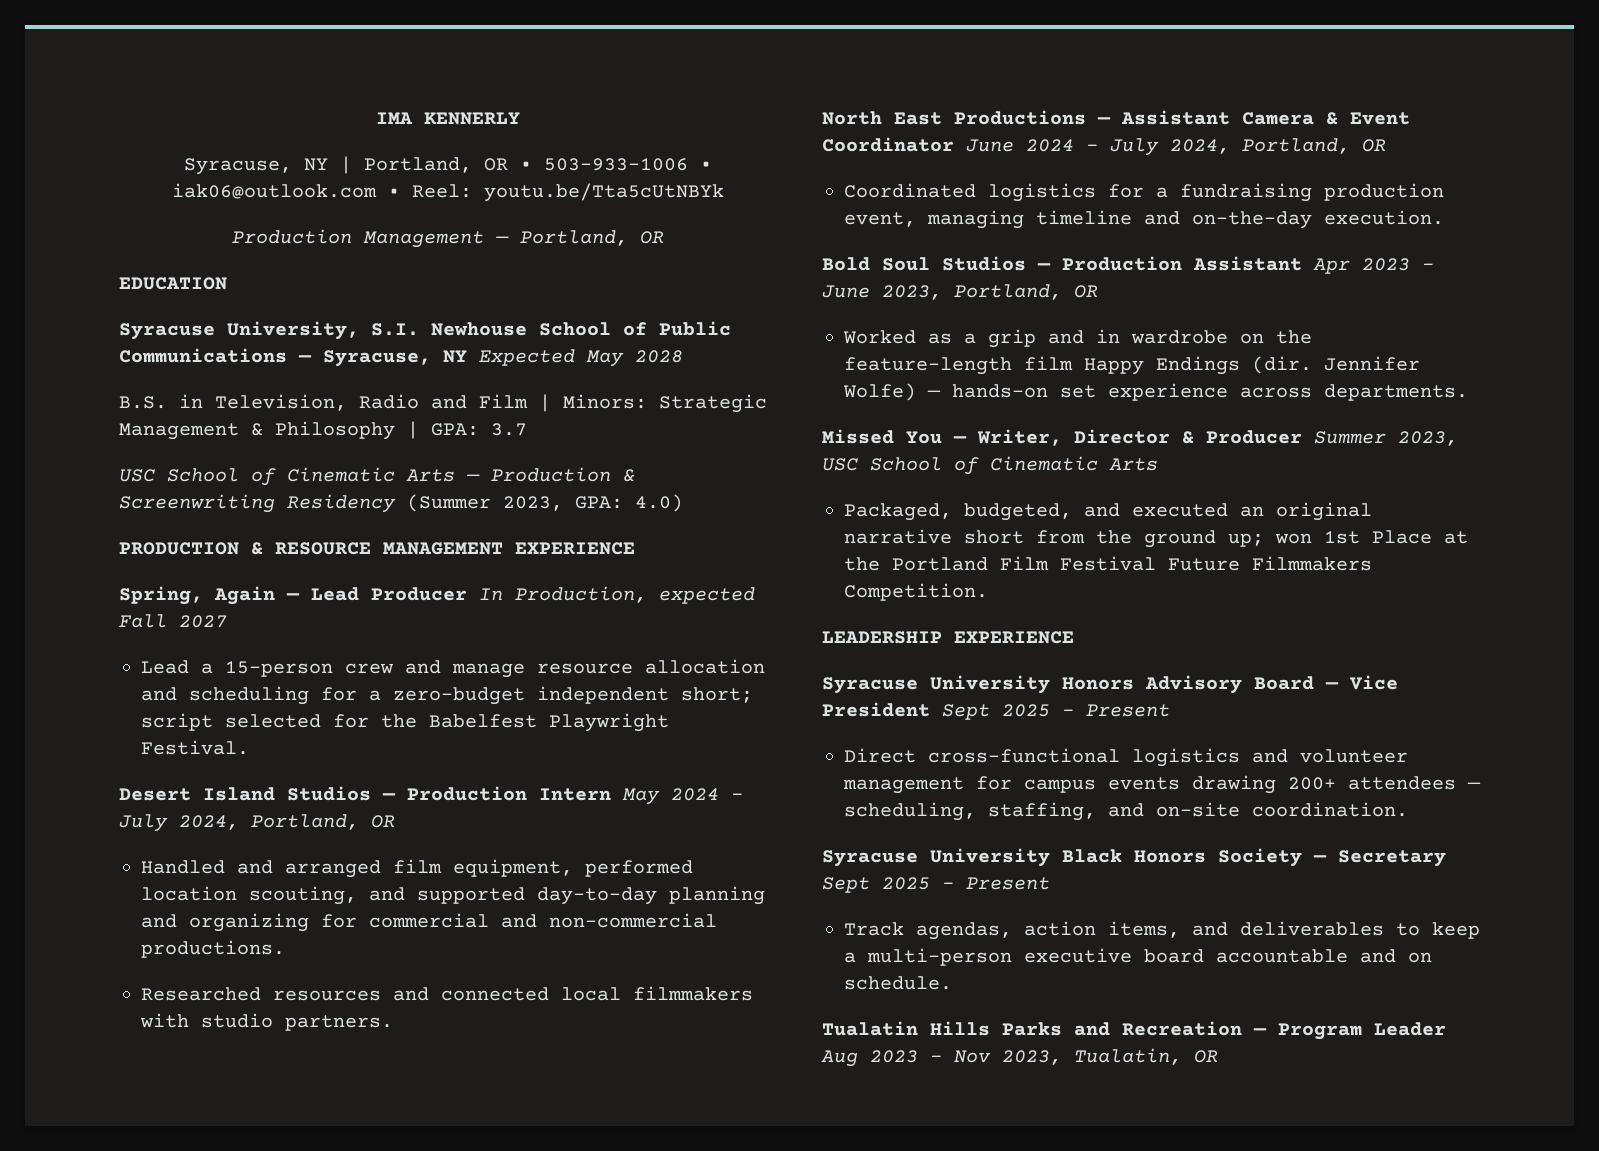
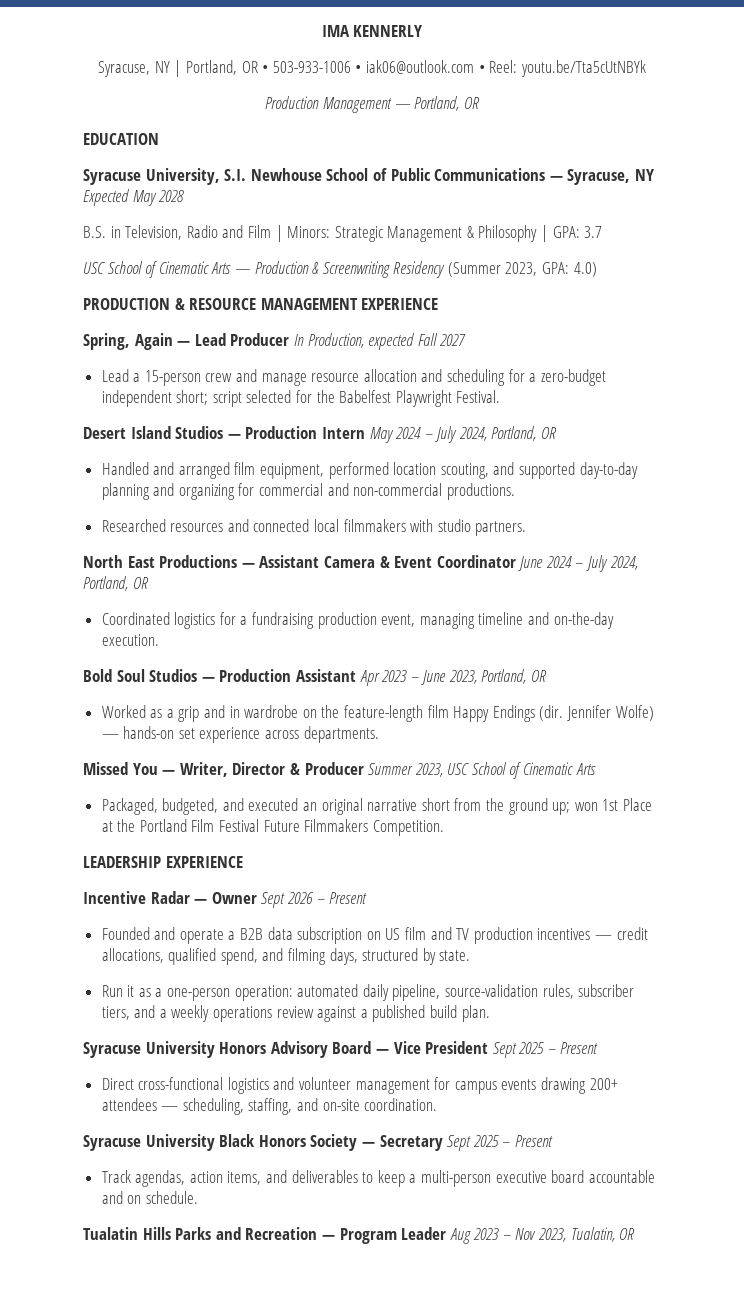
(1074, 637) none -> [83,891,368,908] [101,927,648,944] [101,948,471,965] [101,984,635,1001] [101,1005,490,1022] // Incentive Radar — Owner Sept 2026 – Present // Founded and operate a B2B data subscription on US film and TV production incentives — credit allocations, qualified spend, and filming days, structured by state. // Run it as a one-person operation: automated daily pipeline, source-validation rules, subscriber tiers, and a weekly operations review against a published build plan.

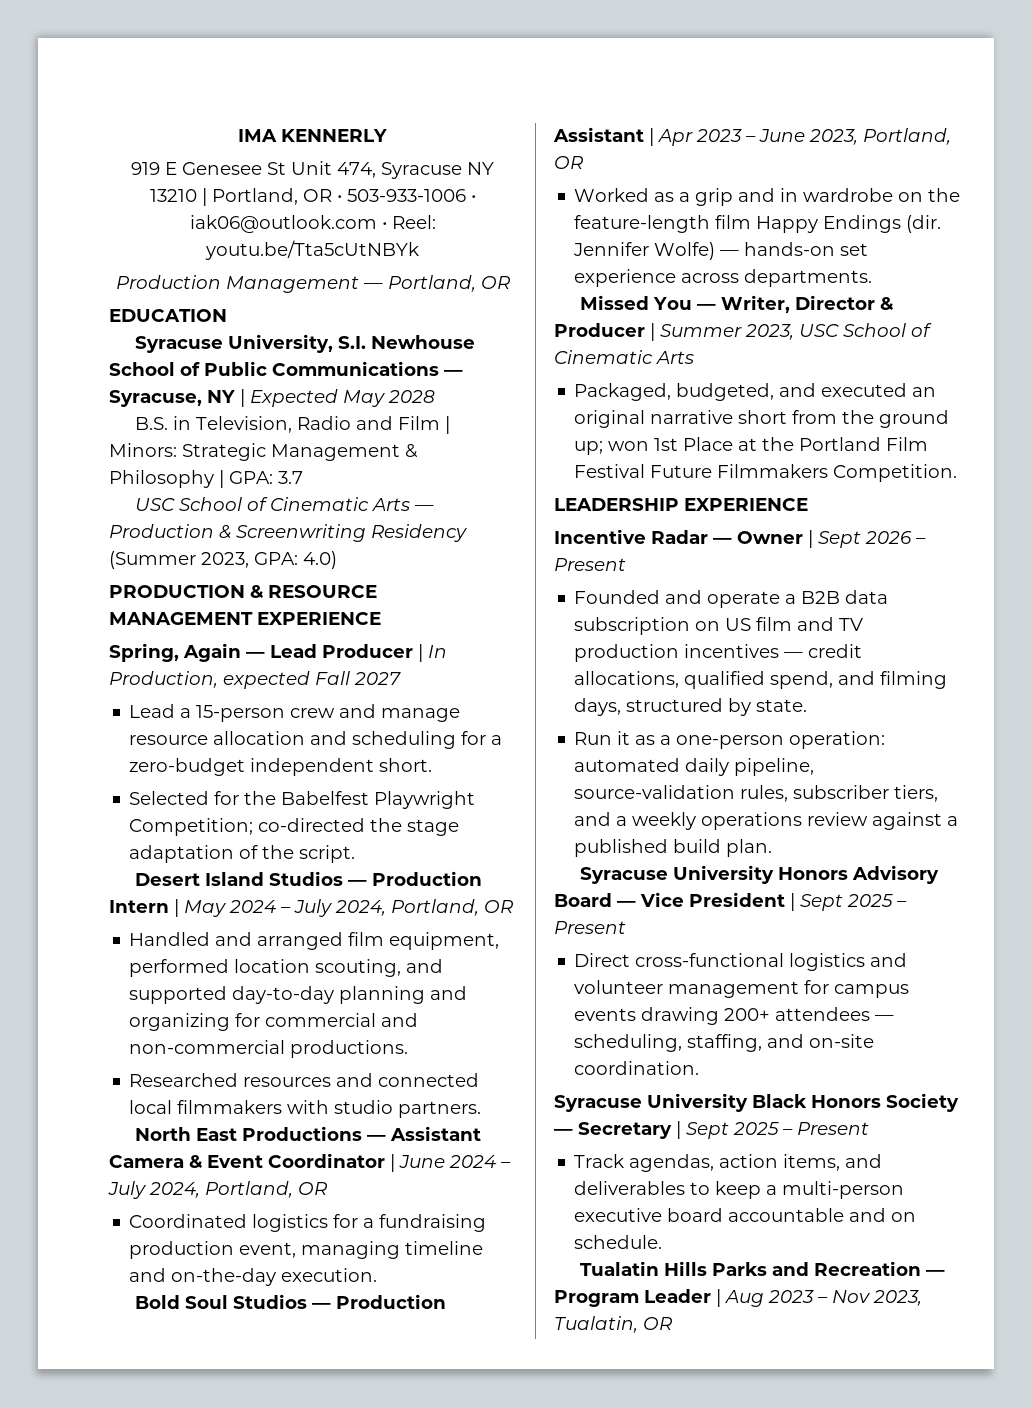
[98,61,170,77] Syracuse, NY -> [131,161,494,179] [149,189,197,202] 919 E Genesee St Unit 474, Syracuse NY 13210
(654, 175) none -> [240,389,245,407] |
(290, 339) none -> [418,644,423,662] |
[176,390,292,407] short; script selected -> [379,758,433,772] [129,791,210,805] short. // Selected
[456,390,501,403] Festival. -> [129,818,460,836] [129,845,356,863] Competition; co-directed the stage adaptation of the script.
(365, 433) none -> [174,899,179,917] |
(516, 561) none -> [390,1154,395,1172] |
(356, 675) none -> [649,128,654,146] |
(364, 768) none -> [650,323,655,341] |
(257, 898) none -> [808,530,813,548] |
(489, 1047) none -> [790,893,795,911] |
(443, 1143) none -> [676,1121,681,1139] |
(447, 1233) none -> [716,1289,721,1307] |

